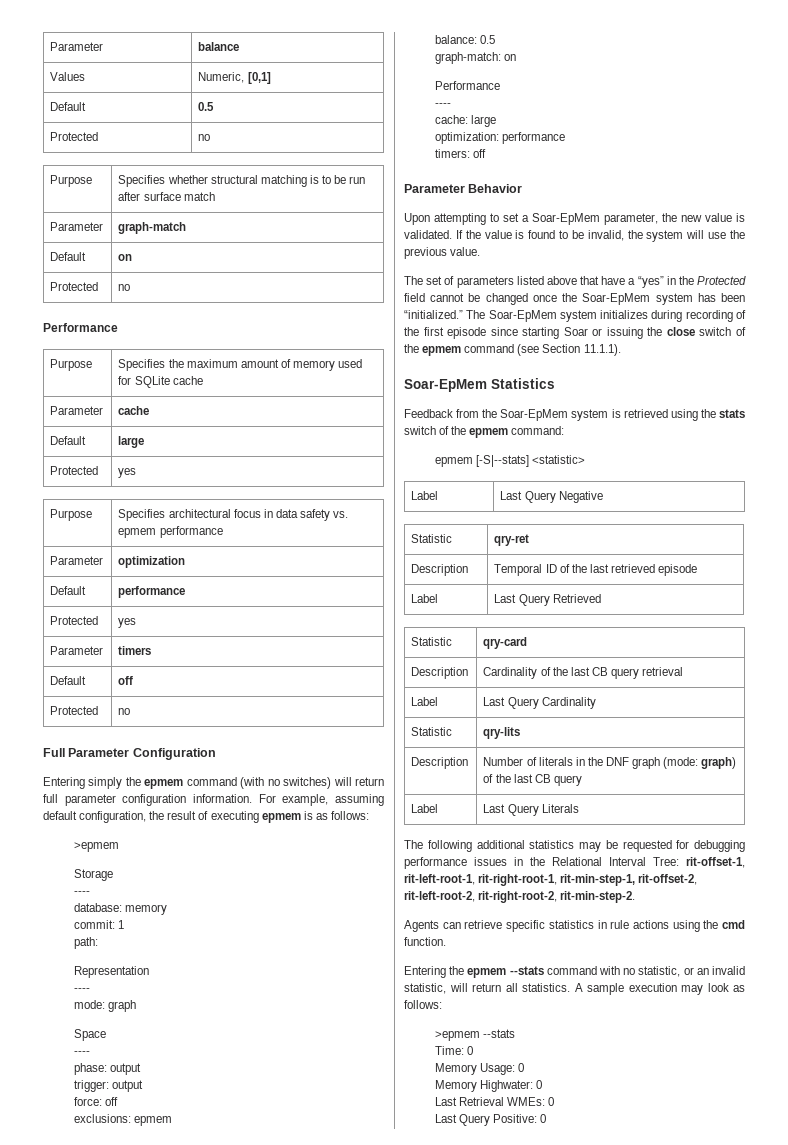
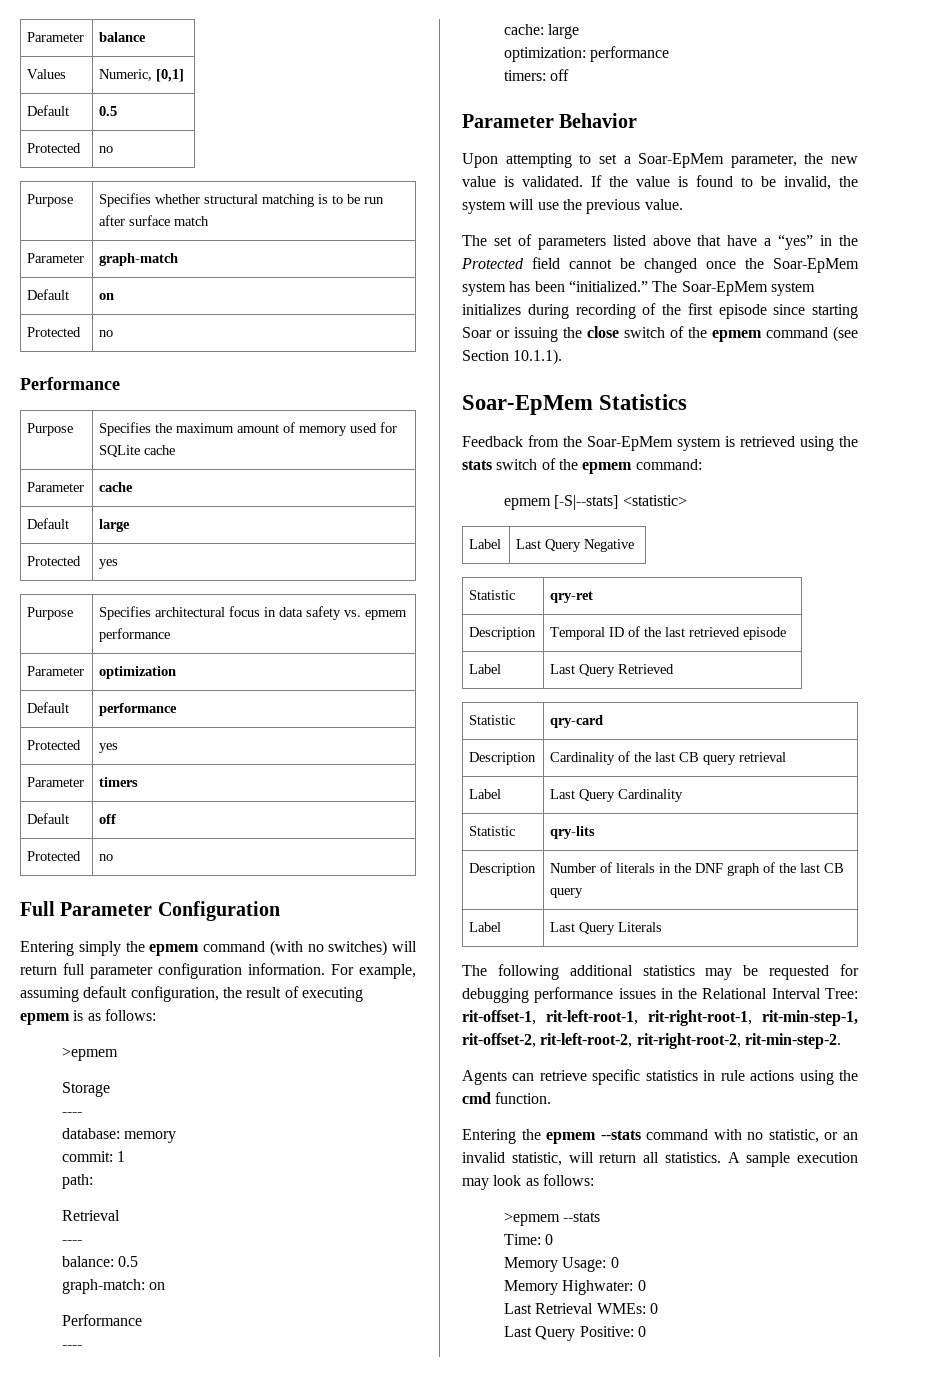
[74,966,150,978] [74,988,91,992] [74,1000,137,1012] [74,1029,107,1041] [74,1051,91,1055] [74,1063,142,1075] [74,1080,144,1092] [74,1097,119,1106] [74,1114,173,1126] Representation // ---- // mode: graph // Space // ---- // phase: output // trigger: output // force: off // exclusions: epmem -> [61,1210,120,1221] [61,1240,82,1244] Retrieval // ----
[583,344,621,356] 11.1.1). -> [513,349,563,365] 10.1.1).
[663,757,737,769] (mode: graph) -> (761, 869) none

